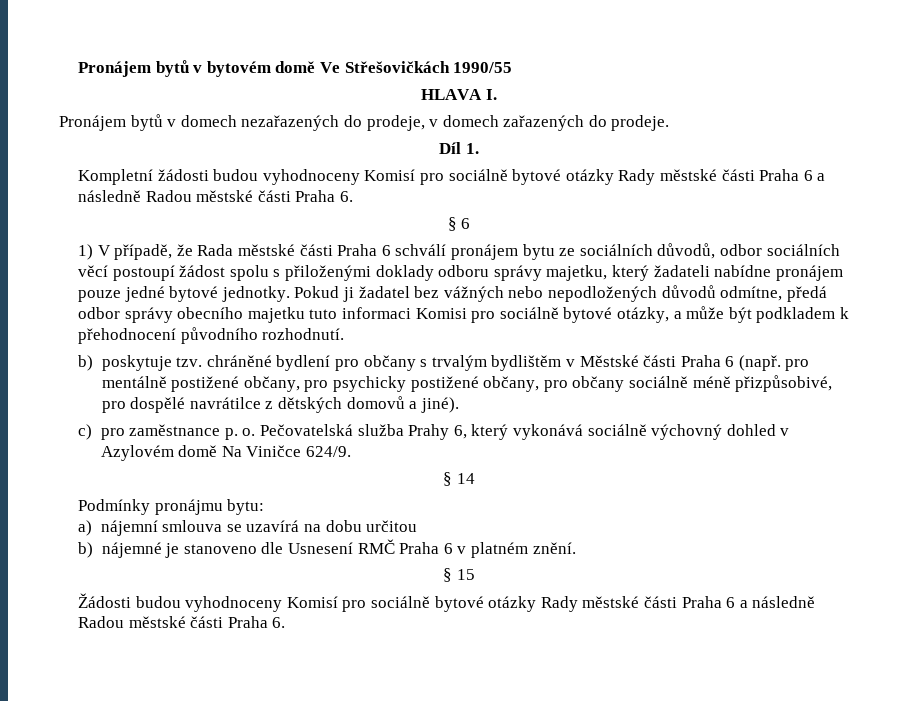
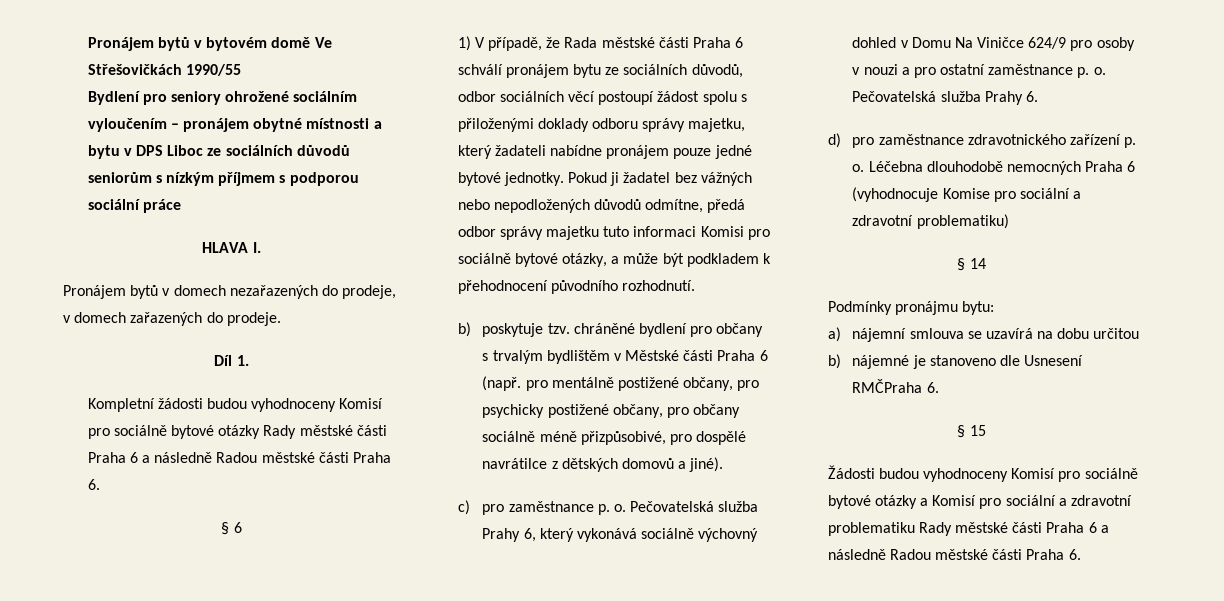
(513, 67) none -> [87,91,358,105] [87,118,382,132] [87,145,350,159] [87,172,359,186] [87,199,181,213] // Bydlení pro seniory ohrožené sociálním vyloučením – pronájem obytné místnosti a bytu v DPS Liboc ze sociálních důvodů seniorům s nízkým příjmem s podporou sociální práce
[177,307,244,319] obecního -> (543, 233) none
[100,445,351,461] Azylovém domě Na Viničce 624/9. -> [911,37,1135,51] [852,64,1106,78] [852,91,1038,105] [827,133,1137,148] [852,161,1136,175] [852,187,1082,202] [852,214,1009,229] Domu Na Viničce 624/9 pro osoby v nouzi a pro ostatní zaměstnance p. o. Pečovatelská služba Prahy 6. // d) pro zaměstnance zdravotnického zařízení p. o. Léčebna dlouhodobě nemocných Praha 6 (vyhodnocuje Komise pro sociální a zdravotní problematiku)
[357,539,576,558] RMČ Praha 6 v platném znění. -> [852,379,939,393] RMČPraha 6.
(537, 604) none -> [920,495,1132,509] [827,522,915,536] a Komisí pro sociální a zdravotní problematiku

